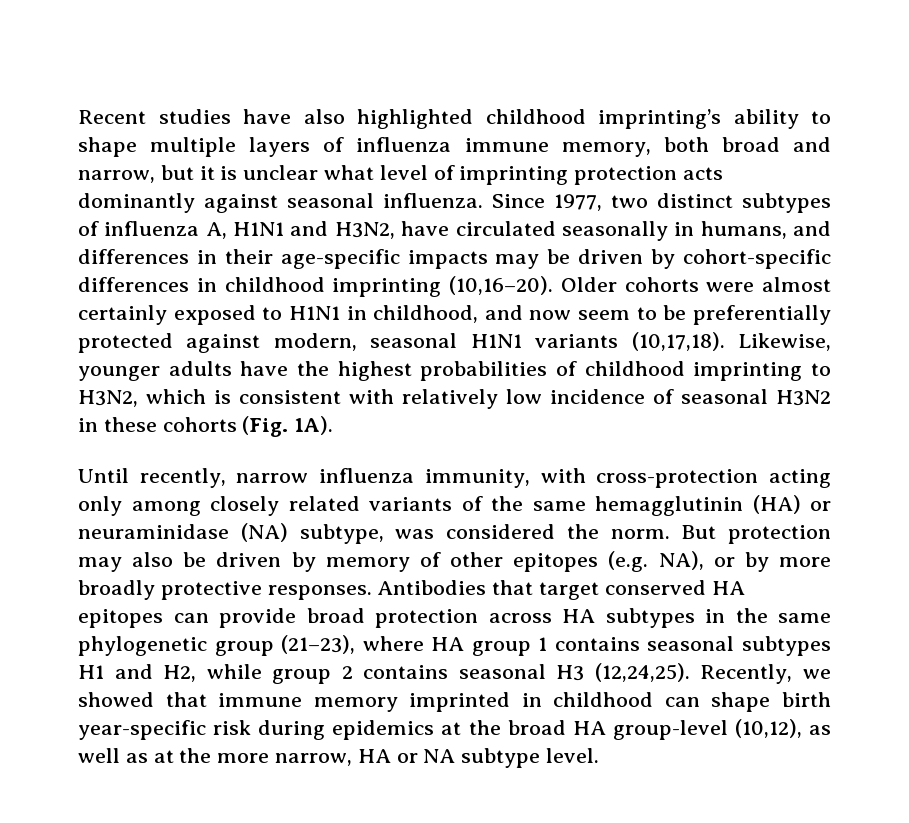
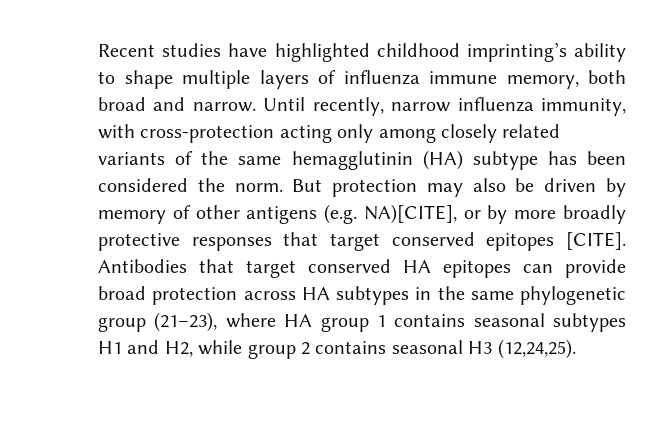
[303,109,345,124] also -> (268, 50) none
[78,165,724,185] [78,193,831,213] [78,221,832,241] [78,249,832,269] [78,276,831,297] [78,305,831,325] [78,332,832,353] [78,361,831,381] [78,389,831,409] [78,416,334,437] narrow, but it is unclear what level of imprinting protection acts dominantly against seasonal influenza. Since 1977, two distinct subtypes of influenza A, H1N1 and H3N2, have circulated seasonally in humans, and differences in their age-specific impacts may be driven by cohort-specific differences in childhood imprinting (10,16–20). Older cohorts were almost certainly exposed to H1N1 in childhood, and now seem to be preferentially protected against modern, seasonal H1N1 variants (10,17,18). Likewise, younger adults have the highest probabilities of childhood imprinting to H3N2, which is consistent with relatively low incidence of seasonal H3N2 in these cohorts (Fig. 1A). // -> [192,102,256,112] narrow.
[810,501,831,511] [78,523,435,544] or neuraminidase (NA) subtype, was -> [472,151,626,170] subtype has been
[513,551,704,572] epitopes (e.g. NA), -> [246,204,457,224] antigens (e.g. NA)[CITE],
[267,585,372,600] responses. -> [191,232,626,251] responses that target conserved epitopes [CITE].
[700,664,831,684] [78,692,831,712] [78,719,832,740] [78,748,600,768] Recently, we showed that immune memory imprinted in childhood can shape birth year-specific risk during epidemics at the broad HA group-level (10,12), as well as at the more narrow, HA or NA subtype level. -> (576, 349) none

